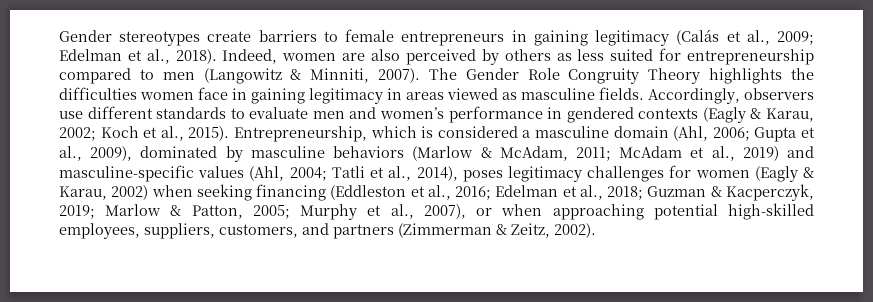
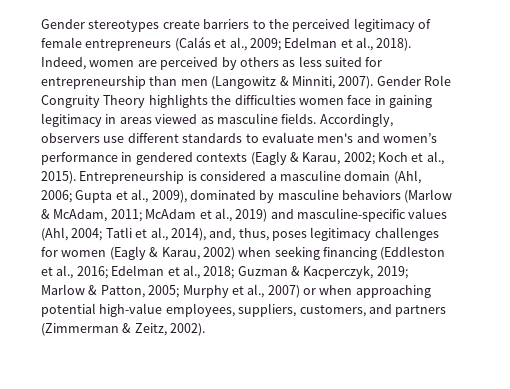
[345,29,670,46] female entrepreneurs in gaining legitimacy -> [268,18,431,32] [41,37,172,51] the perceived legitimacy of female entrepreneurs
[371,49,401,61] also -> (157, 63) none
[59,68,154,84] compared to -> [149,76,178,86] than
[428,68,457,80] The -> (374, 82) none
[312,111,345,119] men -> [317,133,354,143] men's
[233,126,417,142] Entrepreneurship, which -> [79,171,185,184] Entrepreneurship
(458, 173) none -> [209,228,269,241] and, thus,
[423,204,466,219] 2007), -> [267,285,300,298] 2007)
[728,203,814,220] high-skilled -> [99,303,163,317] high-value

